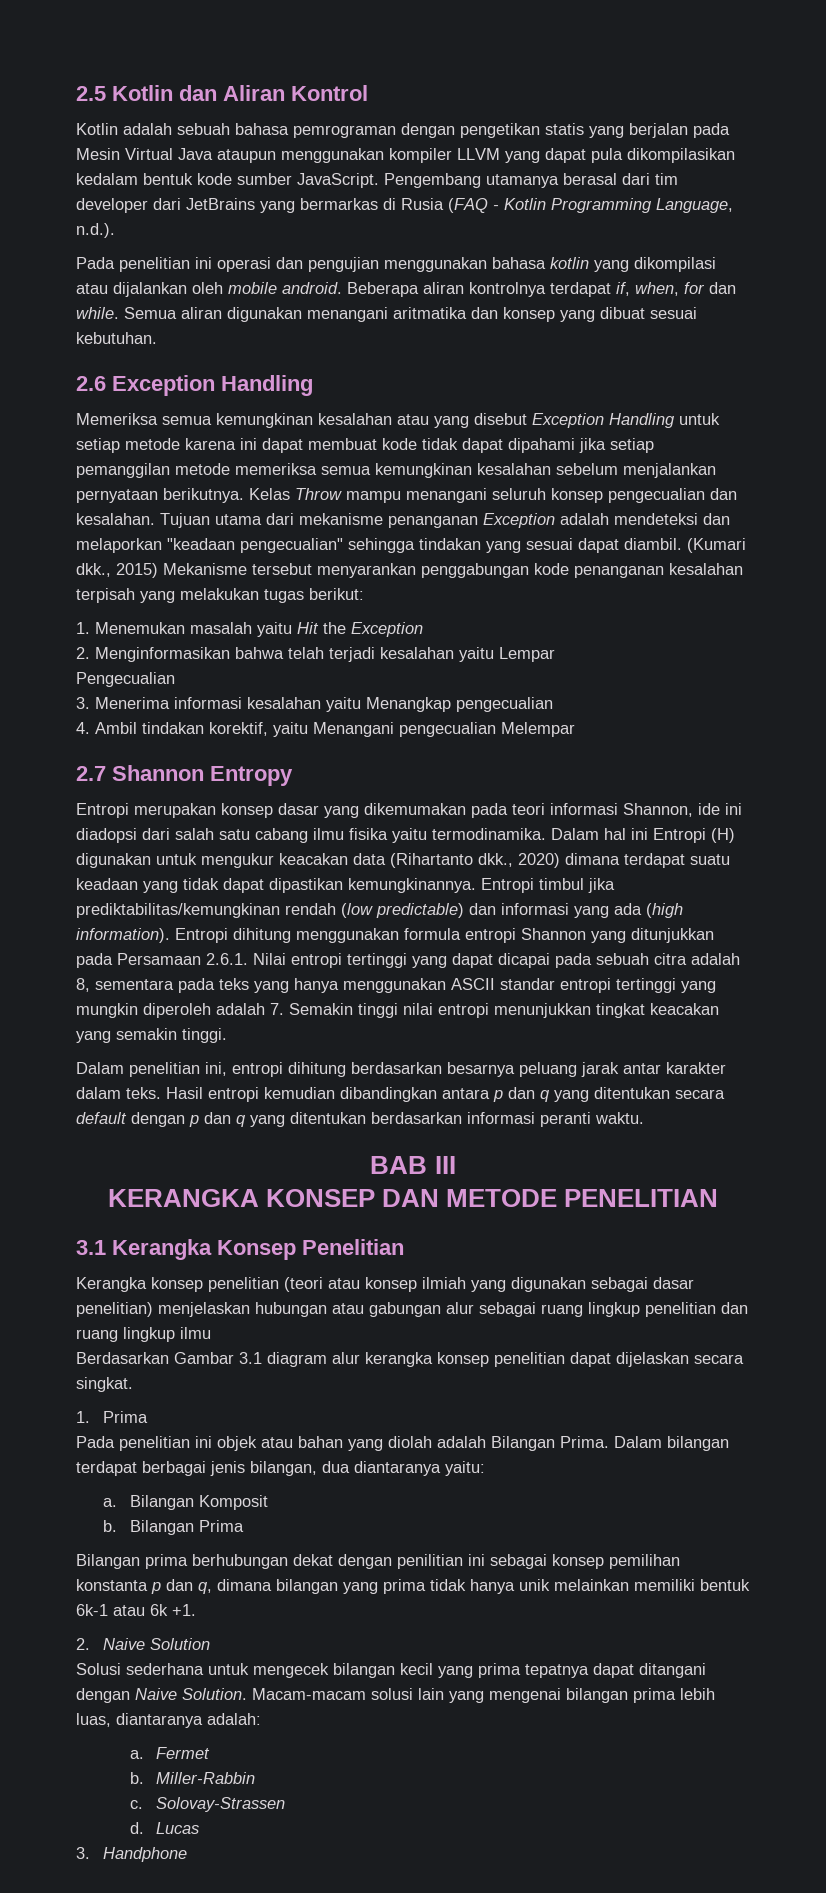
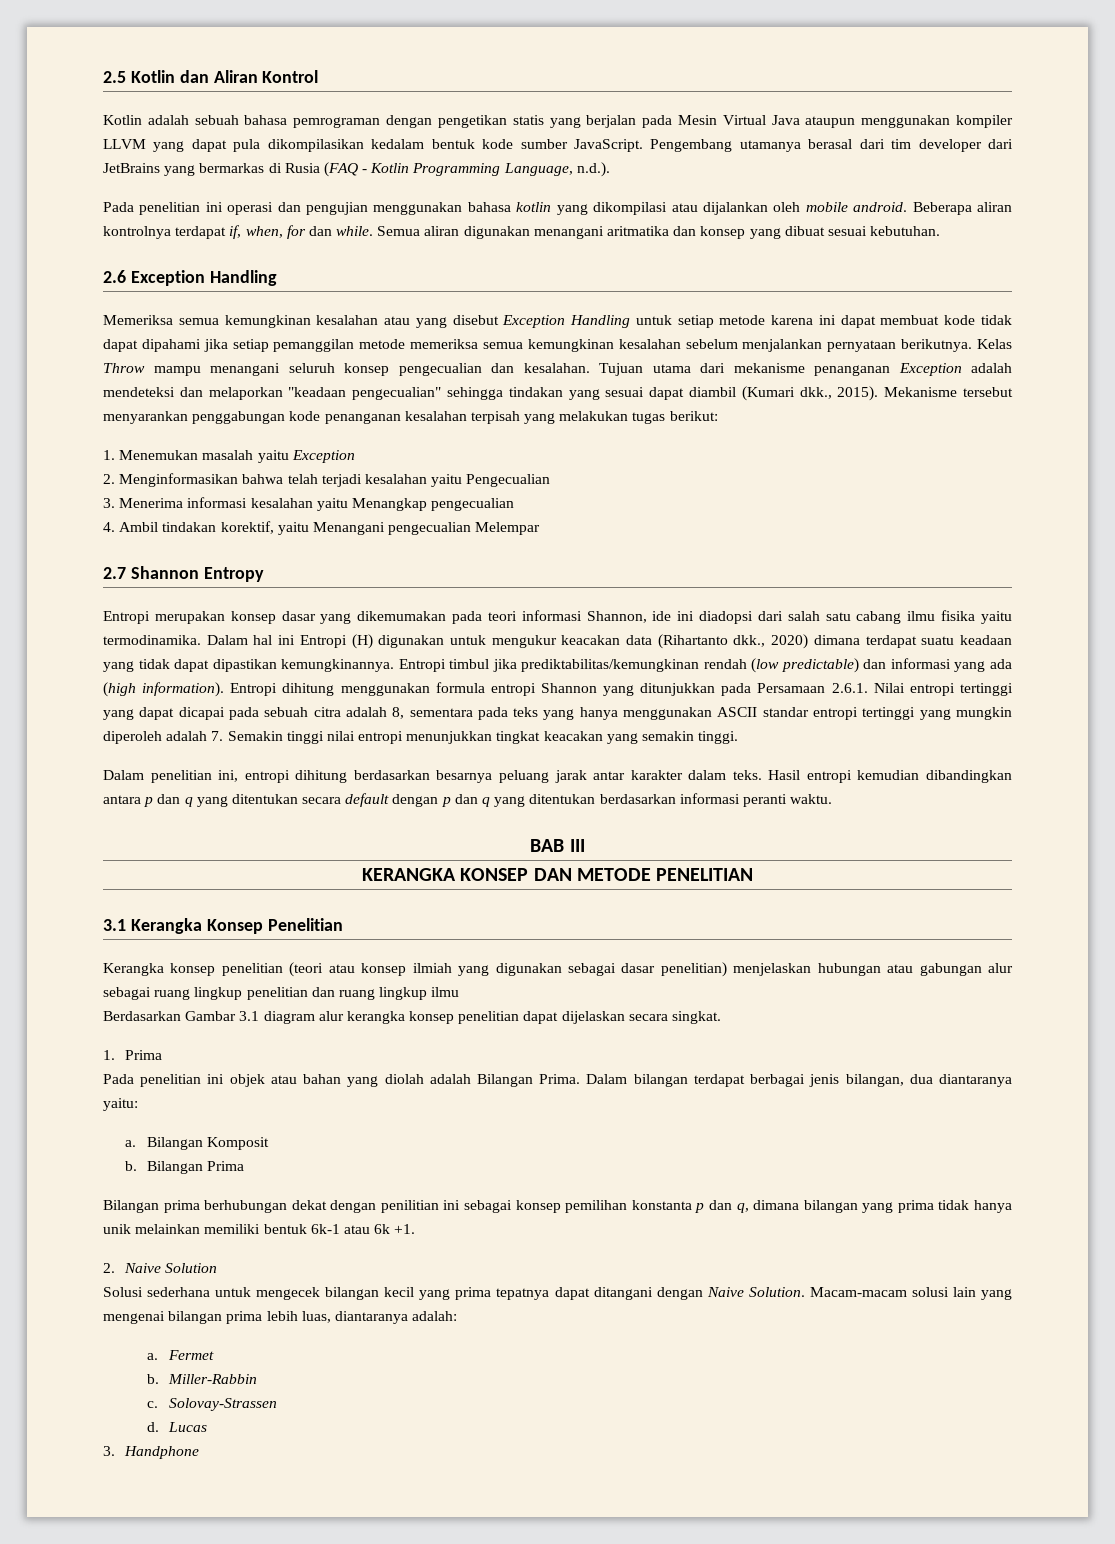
[624,538,682,550] diambil. -> [688,387,736,397] diambil
[116,563,158,578] 2015) -> [837,386,879,401] 2015).
[297,622,346,634] Hit the -> (289, 456) none
[499,647,555,662] Lempar // -> (463, 480) none

